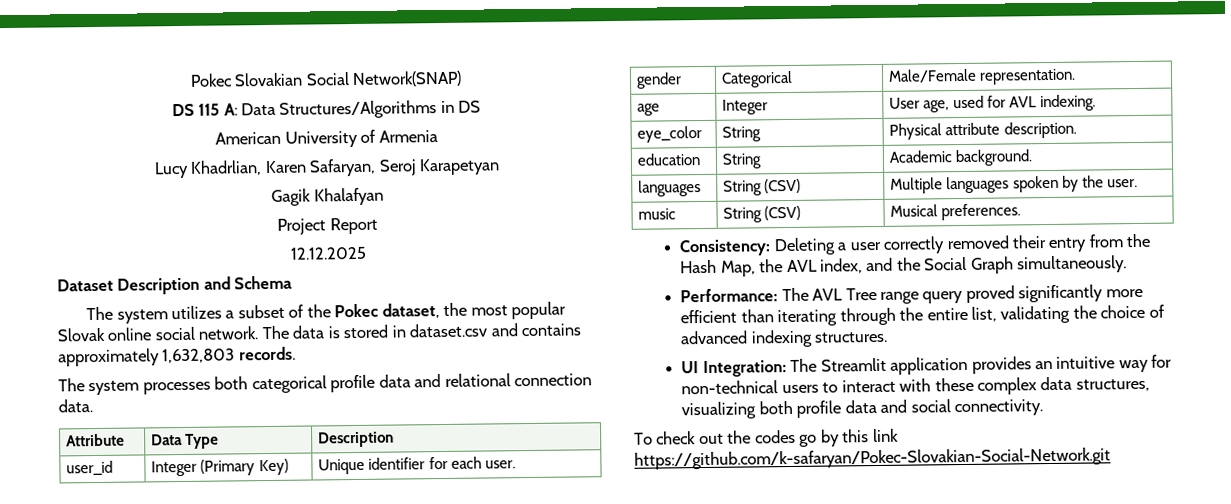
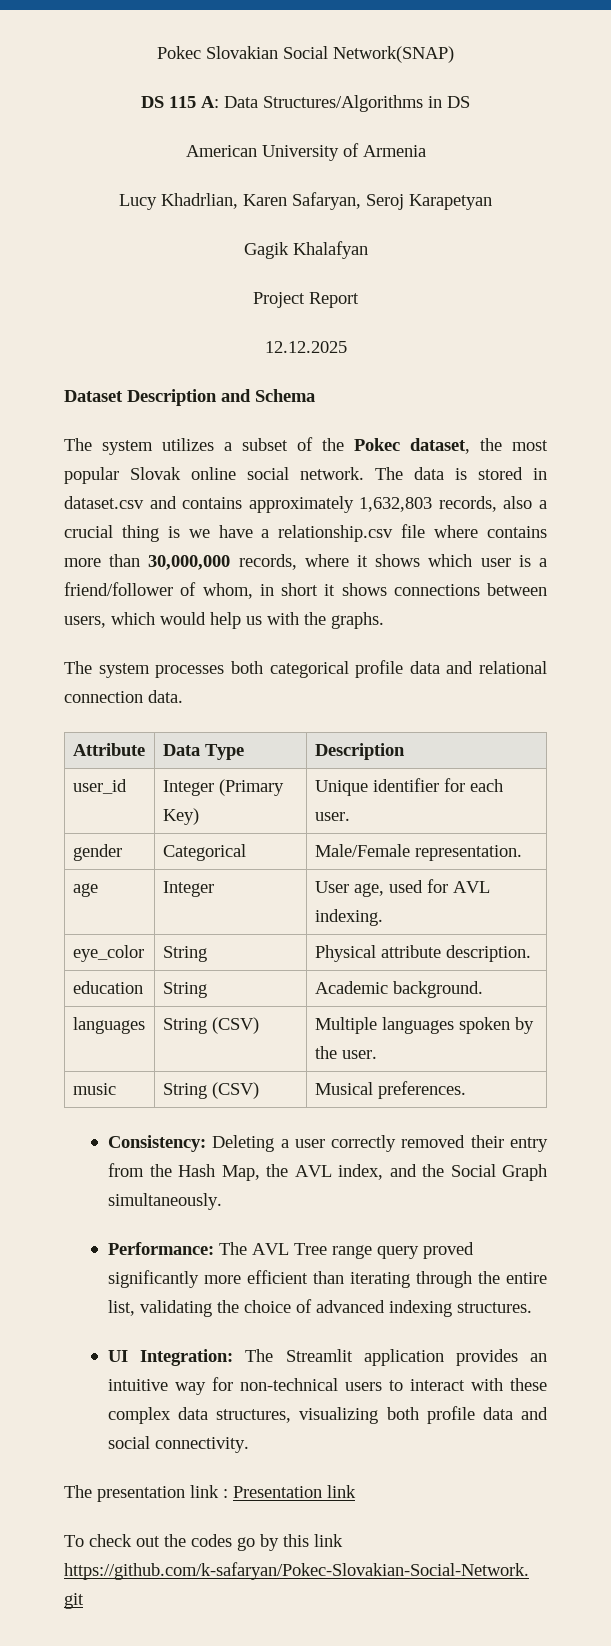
[238,346,296,361] records. -> [438,496,547,512] [64,524,547,542] [64,554,547,570] [64,582,547,599] [64,612,384,629] records, also a crucial thing is we have a relationship.csv file where contains more than 30,000,000 records, where it shows which user is a friend/follower of whom, in short it shows connections between users, which would help us with the graphs.
(1043, 408) none -> [64,1485,356,1502] // The presentation link : Presentation link

